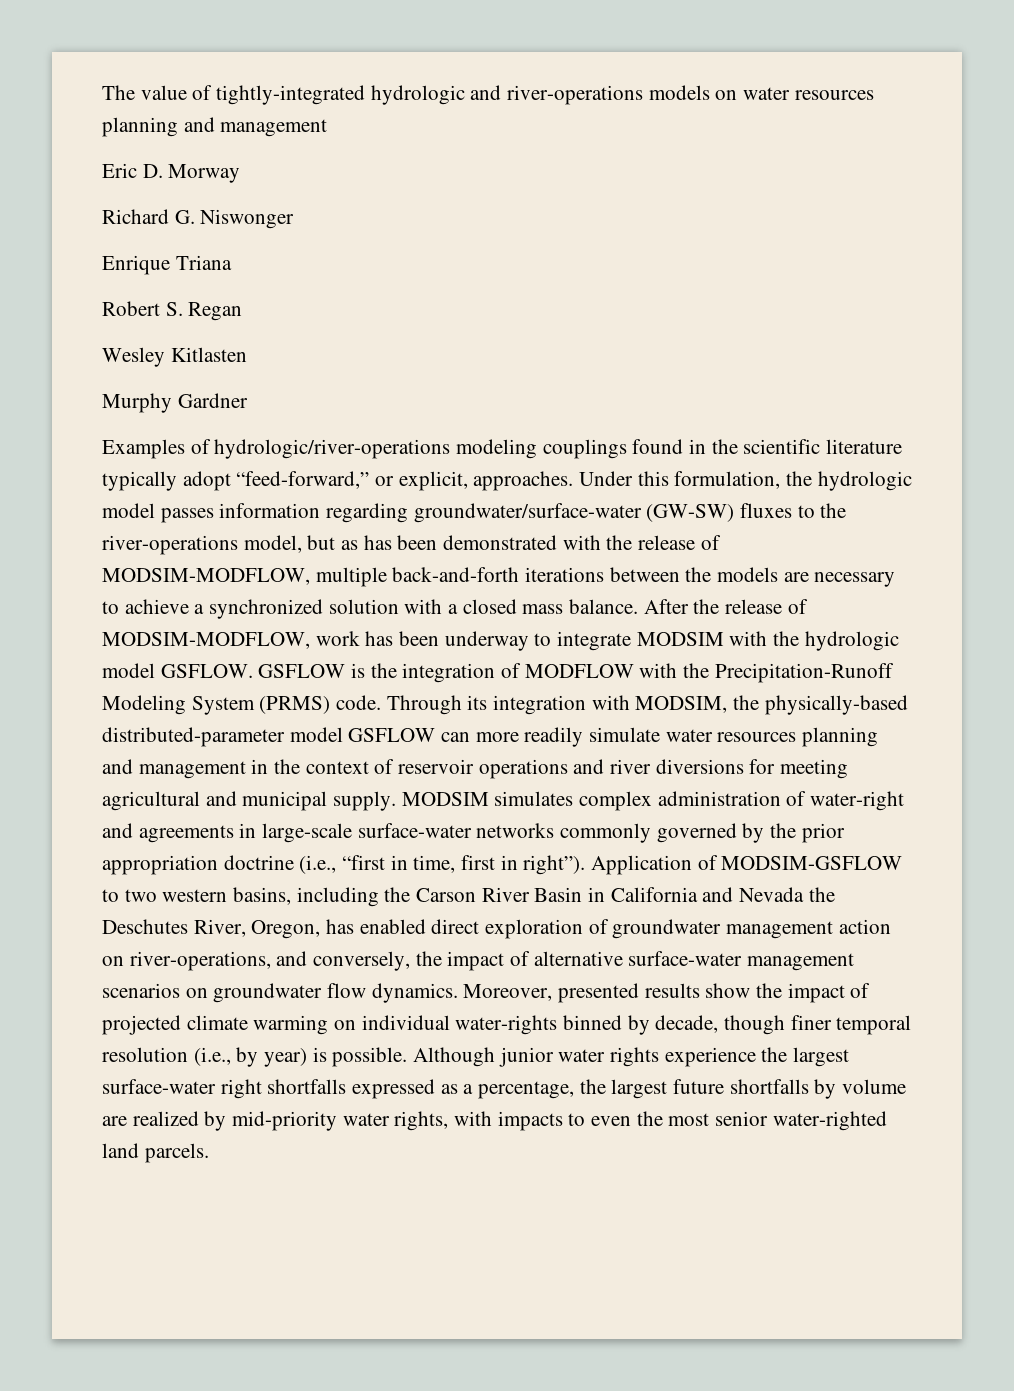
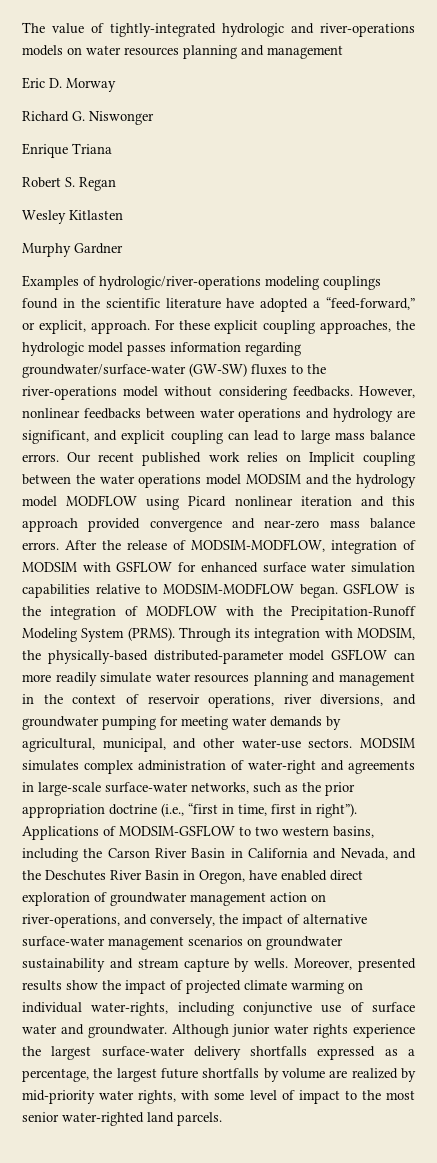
[102,471,781,491] typically adopt “feed-forward,” or explicit, approaches. Under this formulation, -> [226,297,415,312] [22,319,392,334] have adopted a “feed-forward,” or explicit, approach. For these explicit coupling approaches,
[243,535,721,553] [102,567,896,587] [102,599,639,619] model, but as has been demonstrated with the release of MODSIM-MODFLOW, multiple back-and-forth iterations between the models are necessary to achieve a synchronized solution with a closed mass balance. -> [123,386,415,400] [22,408,415,422] [22,430,416,444] [22,452,415,466] [22,474,416,488] [22,495,416,510] [22,518,415,532] [22,542,59,550] model without considering feedbacks. However, nonlinear feedbacks between water operations and hydrology are significant, and explicit coupling can lead to large mass balance errors. Our recent published work relies on Implicit coupling between the water operations model MODSIM and the hydrology model MODFLOW using Picard nonlinear iteration and this approach provided convergence and near-zero mass balance errors.
[315,631,899,651] [102,663,253,678] work has been underway to integrate MODSIM with the hydrologic model GSFLOW. -> [331,540,416,554] [22,561,416,573] [22,583,338,598] integration of MODSIM with GSFLOW for enhanced surface water simulation capabilities relative to MODSIM-MODFLOW began.
[259,695,382,714] (PRMS) code. -> [127,627,175,641] (PRMS).
[478,759,849,779] [102,791,397,811] operations and river diversions for meeting agricultural and municipal supply. -> [208,694,416,708] [22,716,341,730] [22,738,353,752] operations, river diversions, and groundwater pumping for meeting water demands by agricultural, municipal, and other water-use sectors.
[476,823,765,843] networks commonly governed by -> [191,782,298,794] networks, such as
[591,855,693,875] Application -> [22,826,99,840] Applications
[739,887,835,902] [102,919,355,939] Nevada the Deschutes River, Oregon, has -> [340,848,416,860] [22,870,277,884] Nevada, and the Deschutes River Basin in Oregon, have
[327,983,458,1003] flow dynamics. -> [22,958,289,972] sustainability and stream capture by wells.
[455,1015,912,1035] [102,1047,408,1067] water-rights binned by decade, though finer temporal resolution (i.e., by year) is possible. -> [91,1002,415,1016] [22,1024,167,1038] water-rights, including conjunctive use of surface water and groundwater.
[220,1079,262,1099] right -> [193,1046,241,1060] delivery
[497,1111,632,1131] impacts to even -> [214,1090,357,1104] some level of impact to

